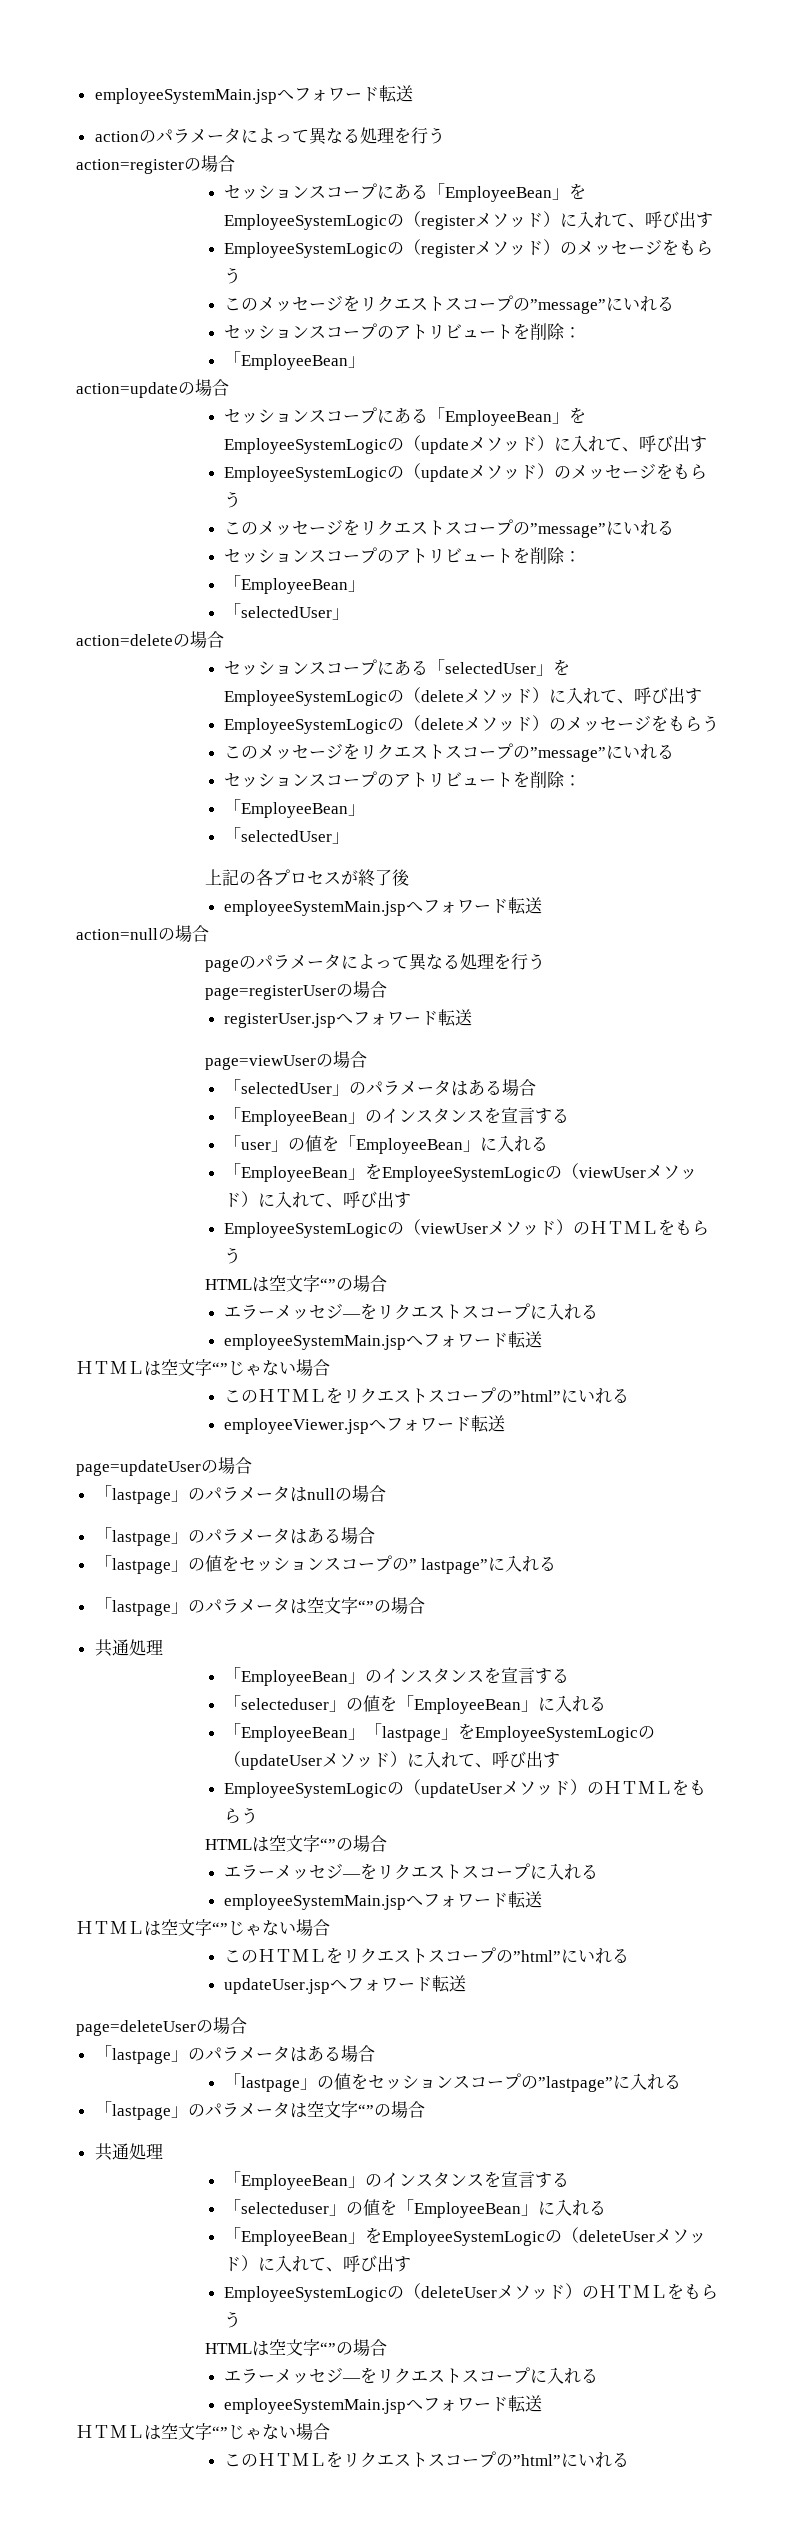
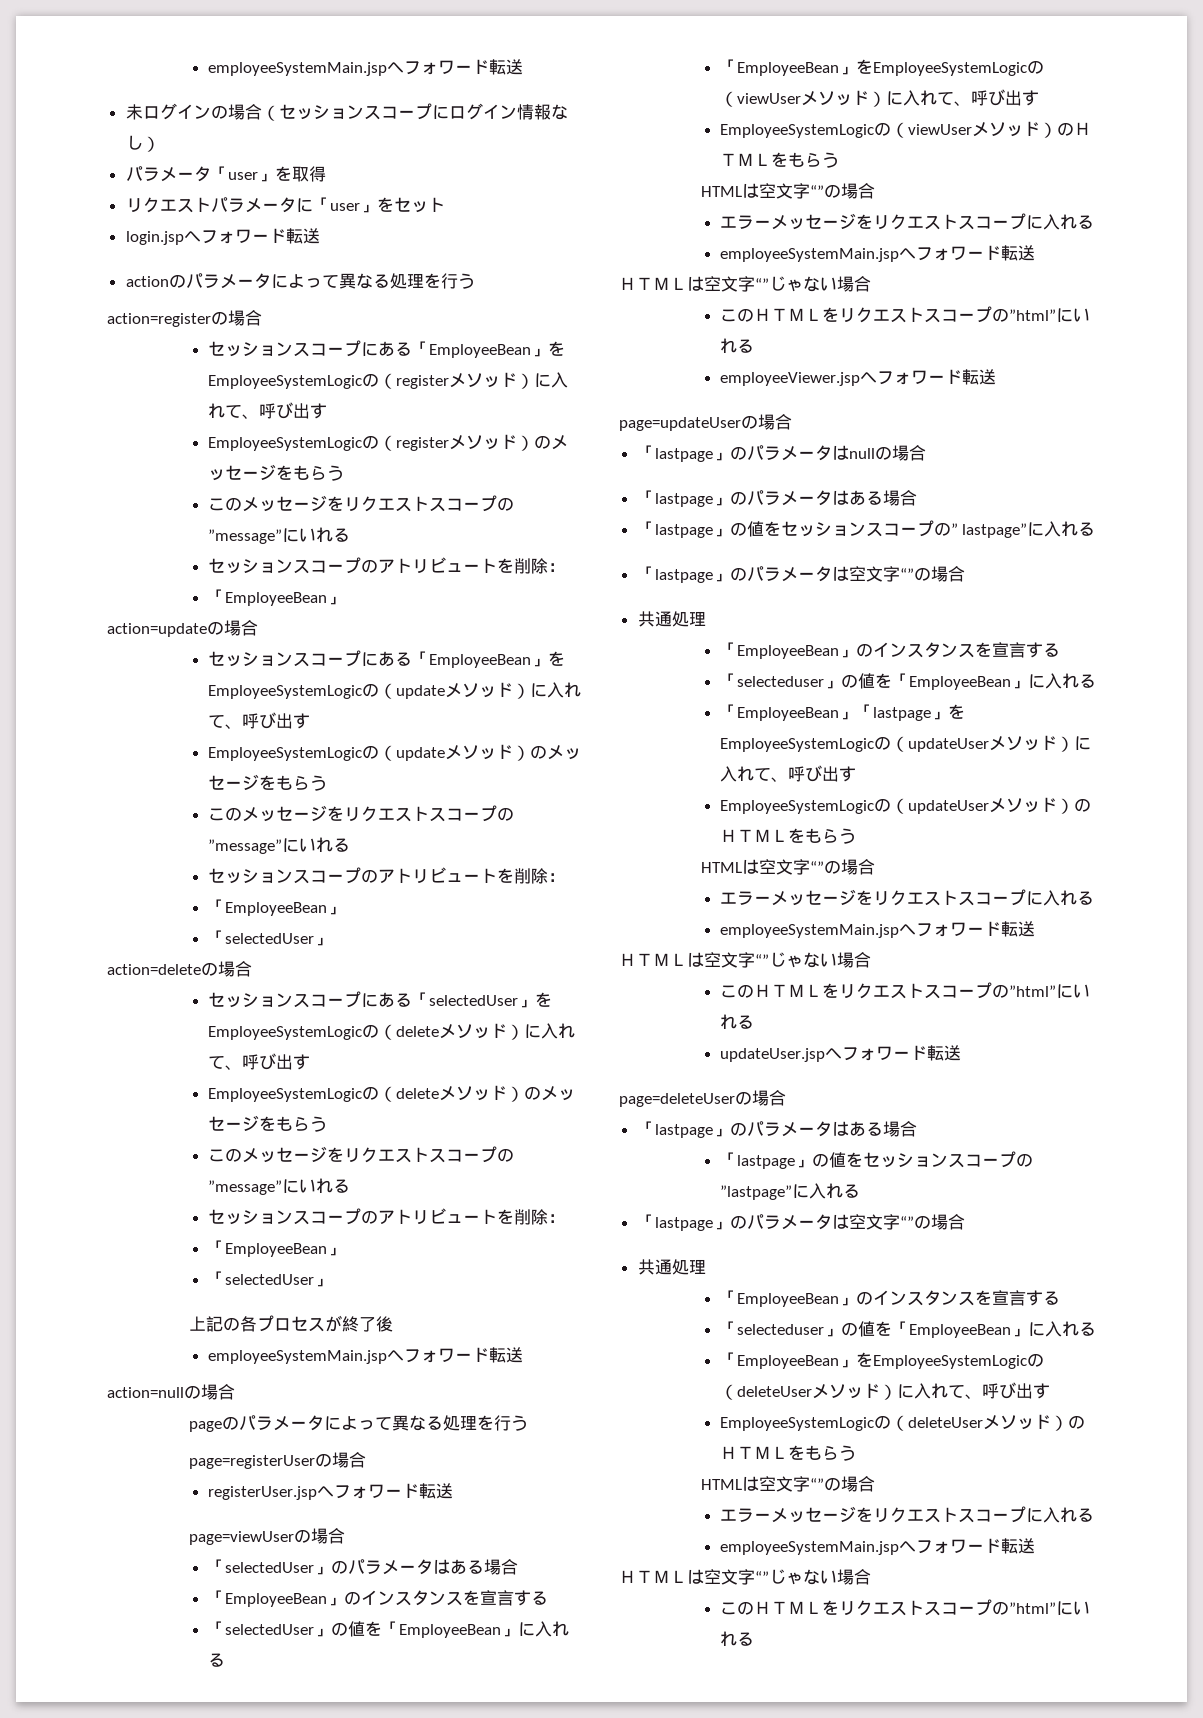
[94,85,413,104] employeeSystemMain.jspへフォワード転送 -> [207,59,523,76] [125,103,568,121] [125,135,160,152] [125,166,326,182] [125,197,445,213] [125,228,320,245] employeeSystemMain.jspへフォワード転送 // 未ログインの場合（セッションスコープにログイン情報なし） // パラメータ「user」を取得 // リクエストパラメータに「user」をセット // login.jspへフォワード転送
[241,1142,272,1150] user -> [224,1624,314,1635] selectedUser
[326,1303,362,1319] ジ― -> [821,213,856,230] ージ
[326,1863,362,1879] ジ― -> [821,889,856,906] ージ
[326,2367,362,2383] ジ― -> [821,1506,856,1523] ージ

